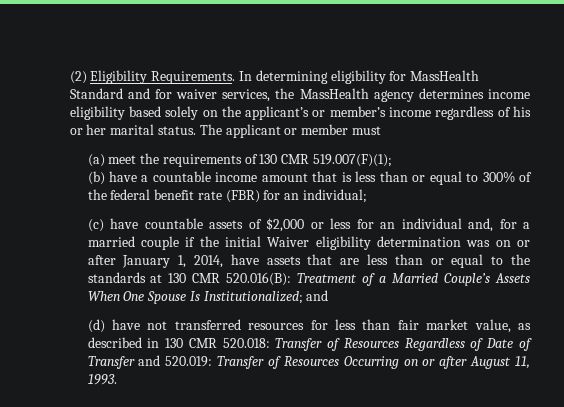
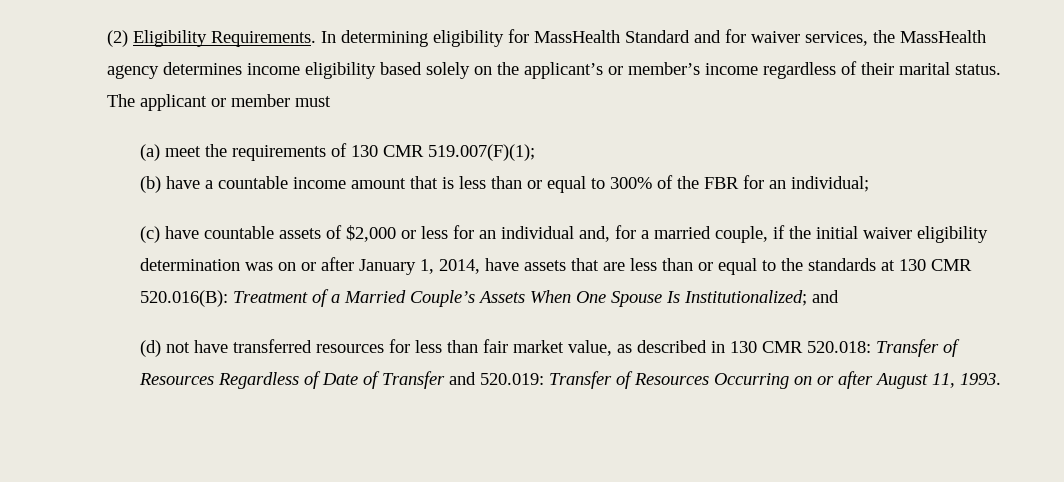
[512,106,531,117] [69,124,107,135] his or her -> [860,62,894,75] their
[110,189,260,203] federal benefit rate (FBR) -> [704,177,740,189] FBR
[140,236,179,250] couple -> [715,226,769,243] couple,
[267,237,310,247] Waiver -> [863,227,913,239] waiver
[111,319,168,330] have not -> [166,340,229,353] not have

